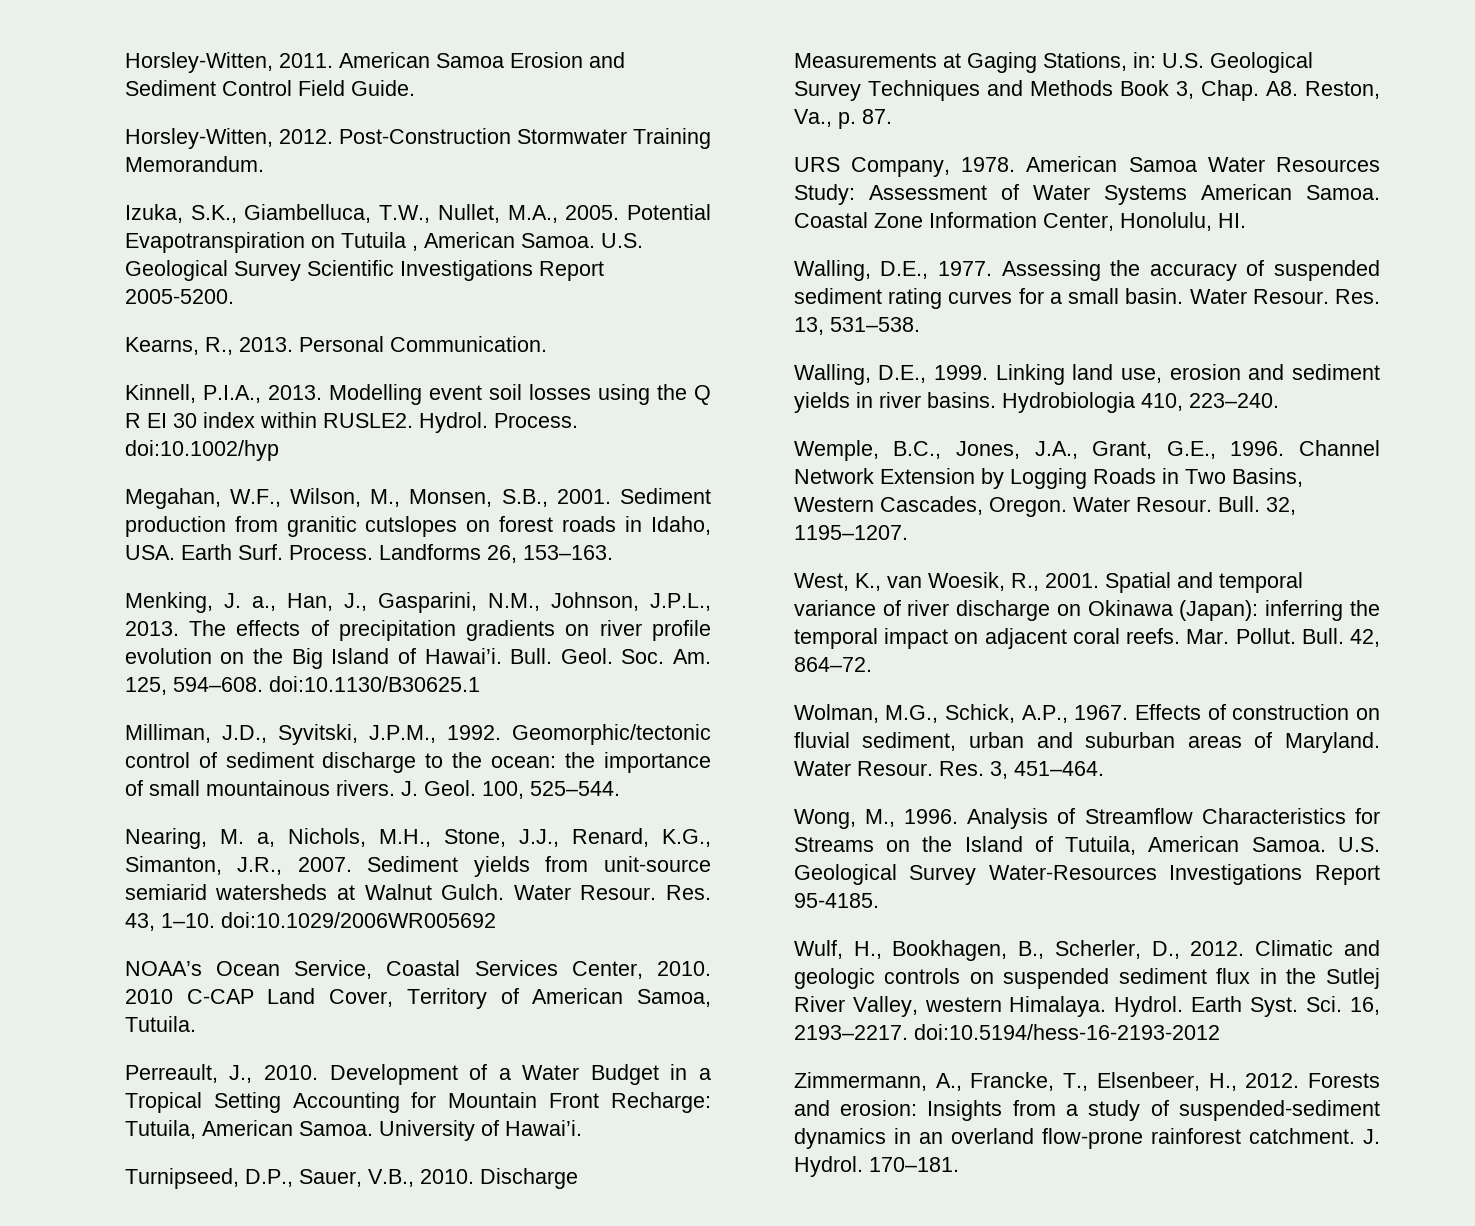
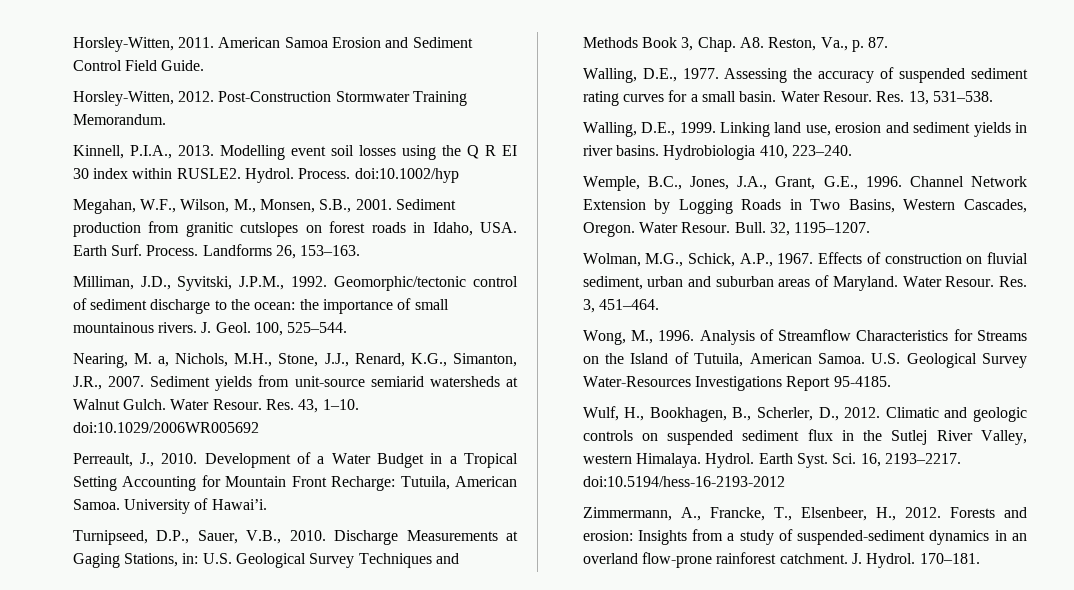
[124,204,711,223] [124,232,643,253] [124,260,604,281] [124,289,234,304] [124,336,547,355] // Izuka, S.K., Giambelluca, T.W., Nullet, M.A., 2005. Potential Evapotranspiration on Tutuila , American Samoa. U.S. Geological Survey Scientific Investigations Report 2005-5200. // Kearns, R., 2013. Personal Communication. -> (166, 119) none
[124,592,712,613] [124,620,712,641] [124,648,711,669] [124,676,480,695] // Menking, J. a., Han, J., Gasparini, N.M., Johnson, J.P.L., 2013. The effects of precipitation gradients on river profile evolution on the Big Island of Hawai’i. Bull. Geol. Soc. Am. 125, 594–608. doi:10.1130/B30625.1 -> (361, 250) none
[124,960,711,979] [124,988,711,1009] [124,1016,196,1032] // NOAA’s Ocean Service, Coastal Services Center, 2010. 2010 C-CAP Land Cover, Territory of American Samoa, Tutuila. -> (259, 427) none
[793,156,1380,177] [793,184,1380,205] [793,212,1246,231] // URS Company, 1978. American Samoa Water Resources Study: Assessment of Water Systems American Samoa. Coastal Zone Information Center, Honolulu, HI. -> (889, 42) none
[793,572,1303,593] [793,600,1380,621] [793,628,1380,649] [793,657,872,672] // West, K., van Woesik, R., 2001. Spatial and temporal variance of river discharge on Okinawa (Japan): inferring the temporal impact on adjacent coral reefs. Mar. Pollut. Bull. 42, 864–72. -> (871, 227) none

